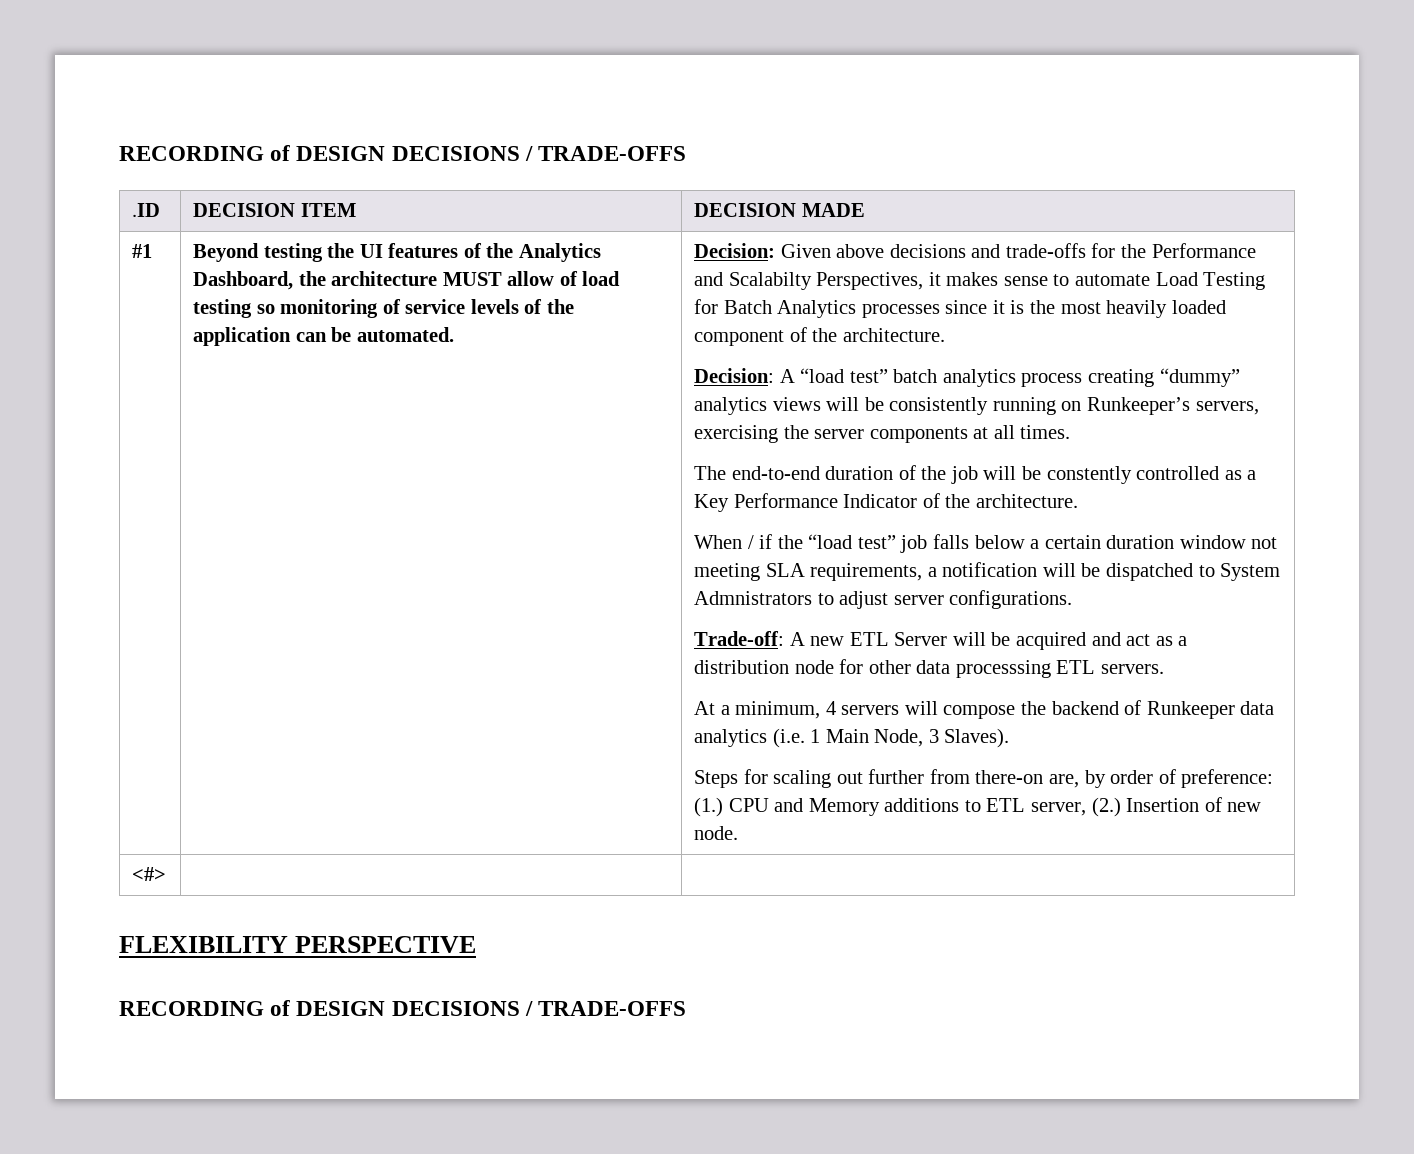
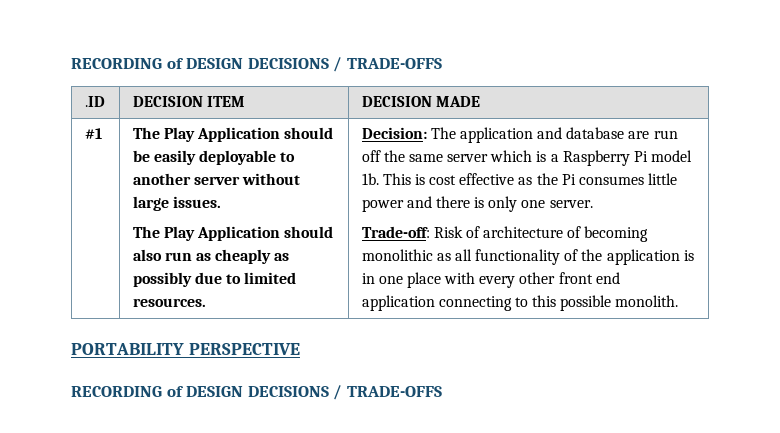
[193,243,601,262] [193,271,621,290] [193,299,574,318] [193,327,454,346] [694,243,1256,258] [694,272,1266,290] [694,299,1226,318] [694,327,945,346] [694,368,1240,387] [694,397,1259,415] [694,425,1071,443] [694,465,1257,484] [694,493,1078,512] [694,534,1278,553] [694,562,1281,581] [694,590,1073,609] [694,631,1188,650] [694,659,1164,678] [694,700,1275,719] [694,728,1010,748] [694,769,1274,788] [694,797,1262,817] [694,826,739,840] [132,867,167,881] [119,936,288,953] Beyond testing the UI features of the Analytics Dashboard, the architecture MUST allow of load testing so monitoring of service levels of the application can be automated. | Decision: Given above decisions and trade-offs for the Performance and Scalabilty Perspectives, it makes sense to automate Load Testing for Batch Analytics processes since it is the most heavily loaded component of the architecture. // Decision: A “load test” batch analytics process creating “dummy” analytics views will be consistently running on Runkeeper’s servers, exercising the server components at all times. // The end-to-end duration of the job will be constently controlled as a Key Performance Indicator of the architecture. // When / if the “load test” job falls below a certain duration window not meeting SLA requirements, a notification will be dispatched to System Admnistrators to adjust server configurations. // Trade-off: A new ETL Server will be acquired and act as a distribution node for other data processsing ETL servers. // At a minimum, 4 servers will compose the backend of Runkeeper data analytics (i.e. 1 Main Node, 3 Slaves). // Steps for scaling out further from there-on are, by order of preference: (1.) CPU and Memory additions to ETL server, (2.) Insertion of new node. // <#> | | // FLEXIBILITY -> [132,127,334,142] [132,150,296,165] [132,173,300,185] [132,196,221,211] [132,226,334,241] [132,249,290,264] [132,272,297,287] [132,298,206,307] [361,127,678,143] [361,150,693,166] [361,173,678,185] [361,196,593,212] [361,226,649,242] [361,249,694,265] [361,272,620,288] [361,295,679,311] [71,343,184,355] The Play Application should be easily deployable to another server without large issues. // The Play Application should also run as cheaply as possibly due to limited resources. | Decision: The application and database are run off the same server which is a Raspberry Pi model 1b. This is cost effective as the Pi consumes little power and there is only one server. // Trade-off: Risk of architecture of becoming monolithic as all functionality of the application is in one place with every other front end application connecting to this possible monolith. // PORTABILITY

